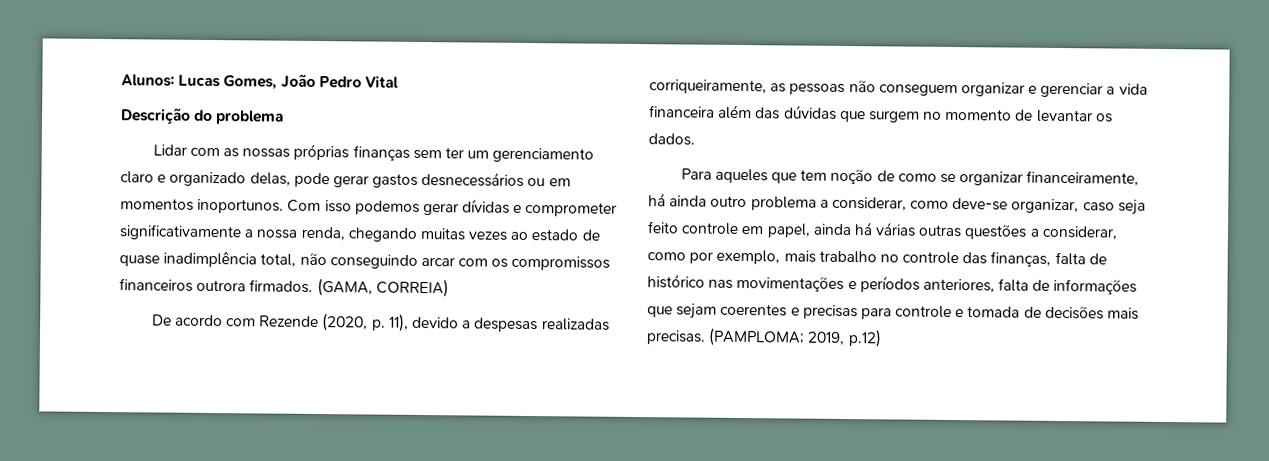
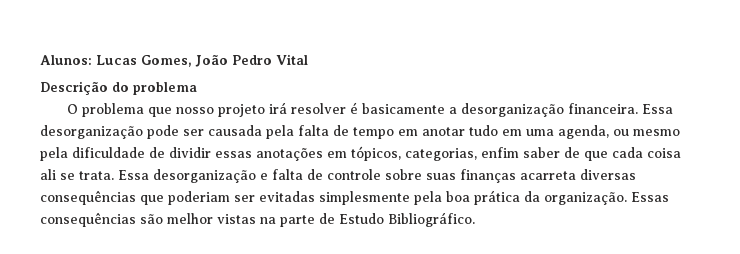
[152,143,595,163] [120,171,571,188] [120,198,618,217] [119,224,601,242] [119,250,611,271] [119,278,449,298] [151,313,610,333] [649,79,1148,98] [649,104,1113,123] [648,133,695,146] [680,168,1140,186] [648,193,1146,215] [647,221,1118,240] [647,249,1107,267] [647,274,1138,295] [647,303,1140,320] [646,327,882,348] Lidar com as nossas próprias finanças sem ter um gerenciamento claro e organizado delas, pode gerar gastos desnecessários ou em momentos inoportunos. Com isso podemos gerar dívidas e comprometer significativamente a nossa renda, chegando muitas vezes ao estado de quase inadimplência total, não conseguindo arcar com os compromissos financeiros outrora firmados. (GAMA, CORREIA) // De acordo com Rezende (2020, p. 11), devido a despesas realizadas corriqueiramente, as pessoas não conseguem organizar e gerenciar a vida financeira além das dúvidas que surgem no momento de levantar os dados. // Para aqueles que tem noção de como se organizar financeiramente, há ainda outro problema a considerar, como deve-se organizar, caso seja feito controle em papel, ainda há várias outras questões a considerar, como por exemplo, mais trabalho no controle das finanças, falta de histórico nas movimentações e períodos anteriores, falta de informações que sejam coerentes e precisas para controle e tomada de decisões mais precisas. (PAMPLOMA; 2019, p.12) -> [66,102,673,117] [40,125,680,139] [40,146,681,161] [40,169,636,183] [40,190,669,205] [40,212,475,227] O problema que nosso projeto irá resolver é basicamente a desorganização financeira. Essa desorganização pode ser causada pela falta de tempo em anotar tudo em uma agenda, ou mesmo pela dificuldade de dividir essas anotações em tópicos, categorias, enfim saber de que cada coisa ali se trata. Essa desorganização e falta de controle sobre suas finanças acarreta diversas consequências que poderiam ser evitadas simplesmente pela boa prática da organização. Essas consequências são melhor vistas na parte de Estudo Bibliográfico.

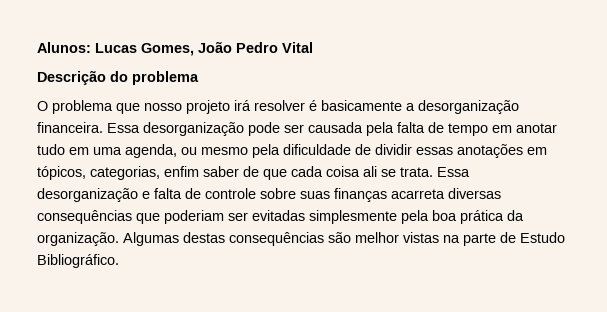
[631,192,669,202] Essas -> [123,232,225,246] Algumas destas

